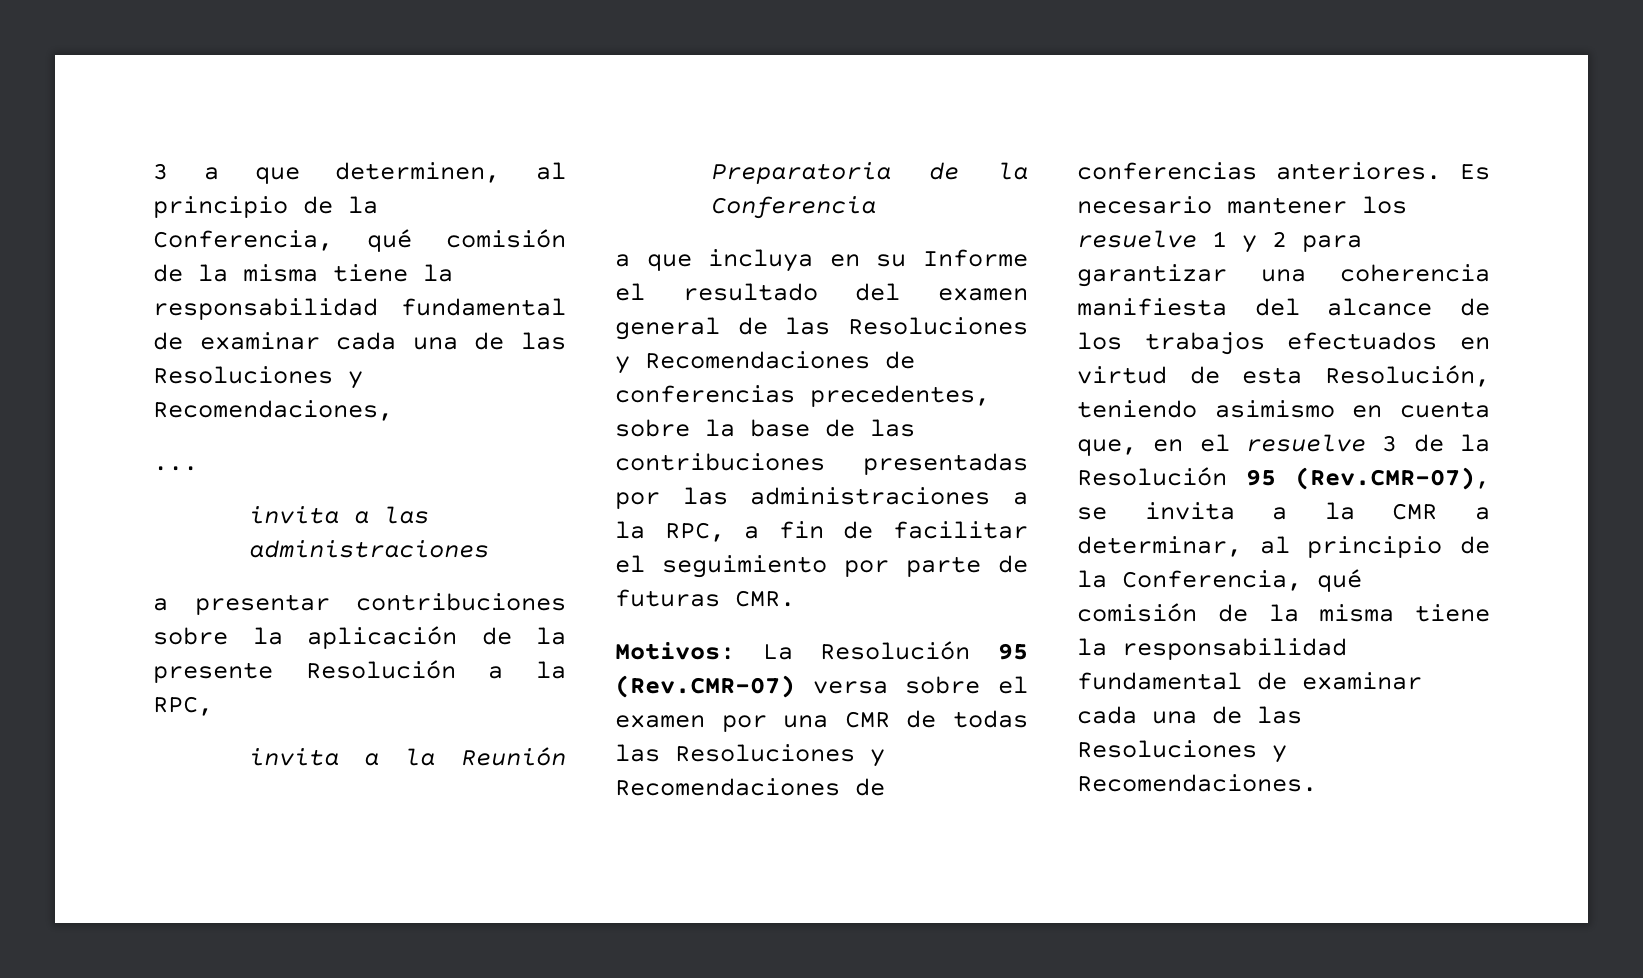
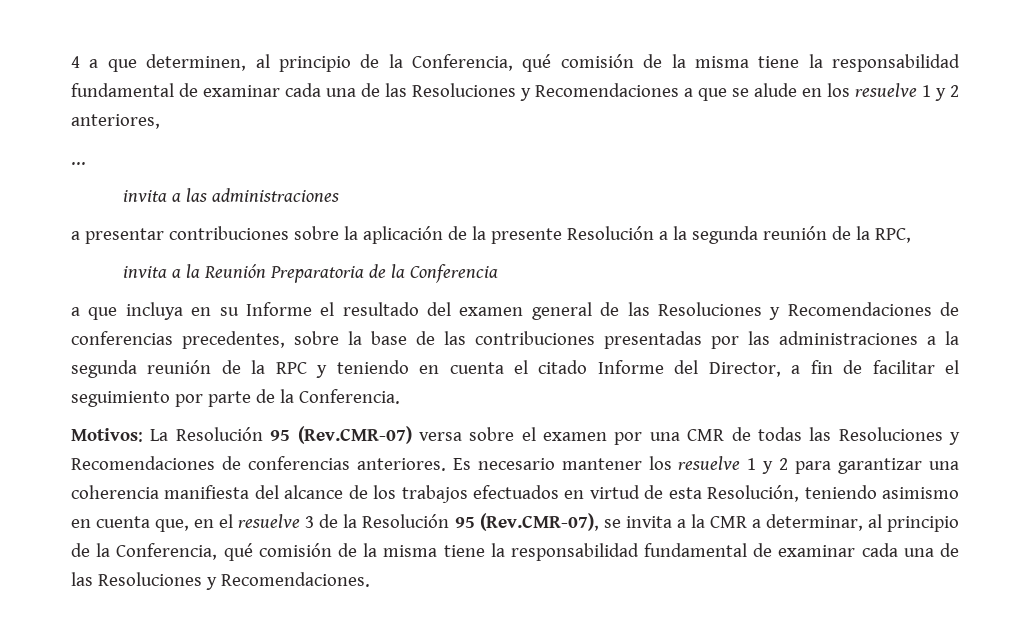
[153,163,168,180] 3 -> [71,56,80,68] 4
[153,400,393,421] Recomendaciones, -> [535,83,959,101] [71,114,160,129] Recomendaciones a que se alude en los resuelve 1 y 2 anteriores,
(566, 670) none -> [691,226,870,244] segunda reunión de la
[664,522,725,542] RPC, -> [71,360,781,378] segunda reunión de la RPC y teniendo en cuenta el citado Informe del Director,
[615,589,795,607] futuras CMR. -> [279,389,400,404] la Conferencia.

